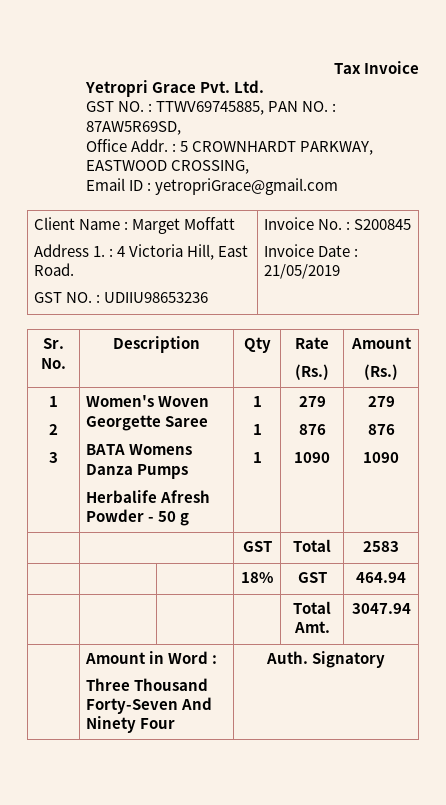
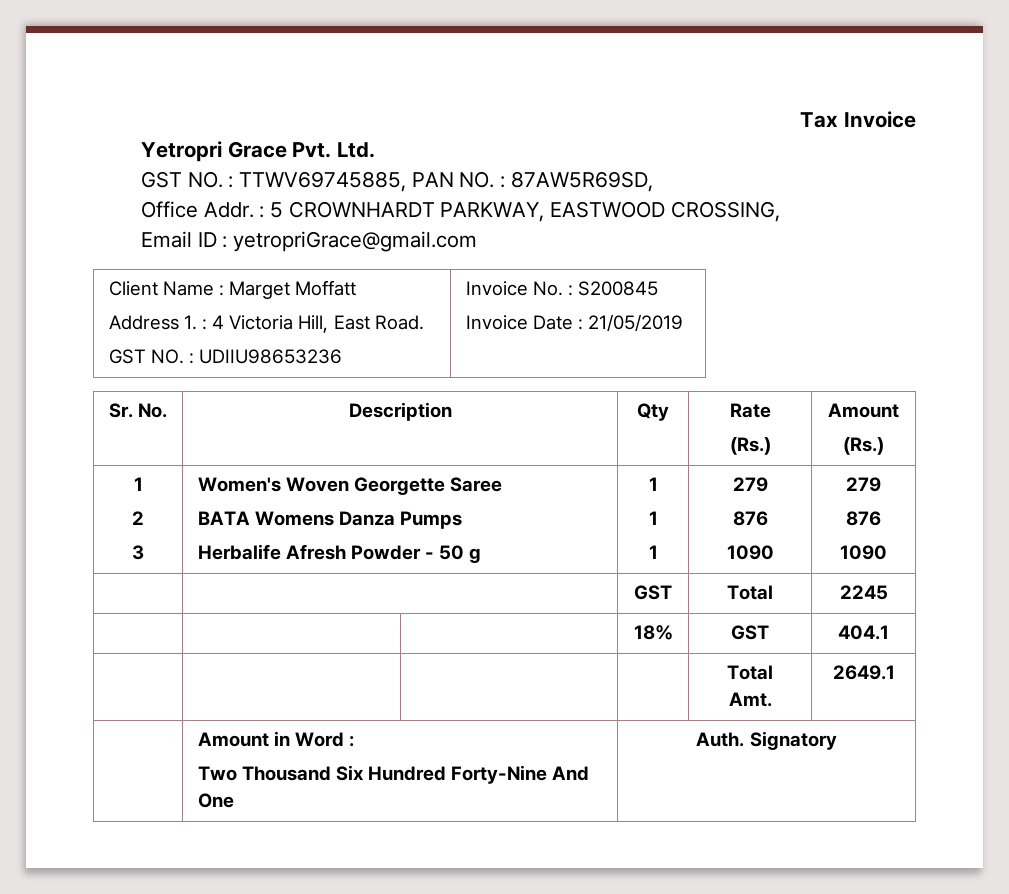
[363,541,399,552] 2583 -> [839,585,888,600] 2245
[356,572,406,583] 464.94 -> [838,625,889,640] 404.1
[351,603,411,614] 3047.94 -> [832,665,895,680] 2649.1
[86,678,209,691] [86,697,213,714] [86,716,176,733] Three Thousand Forty-Seven And Ninety Four -> [197,765,590,784] [197,793,234,808] Two Thousand Six Hundred Forty-Nine And One

